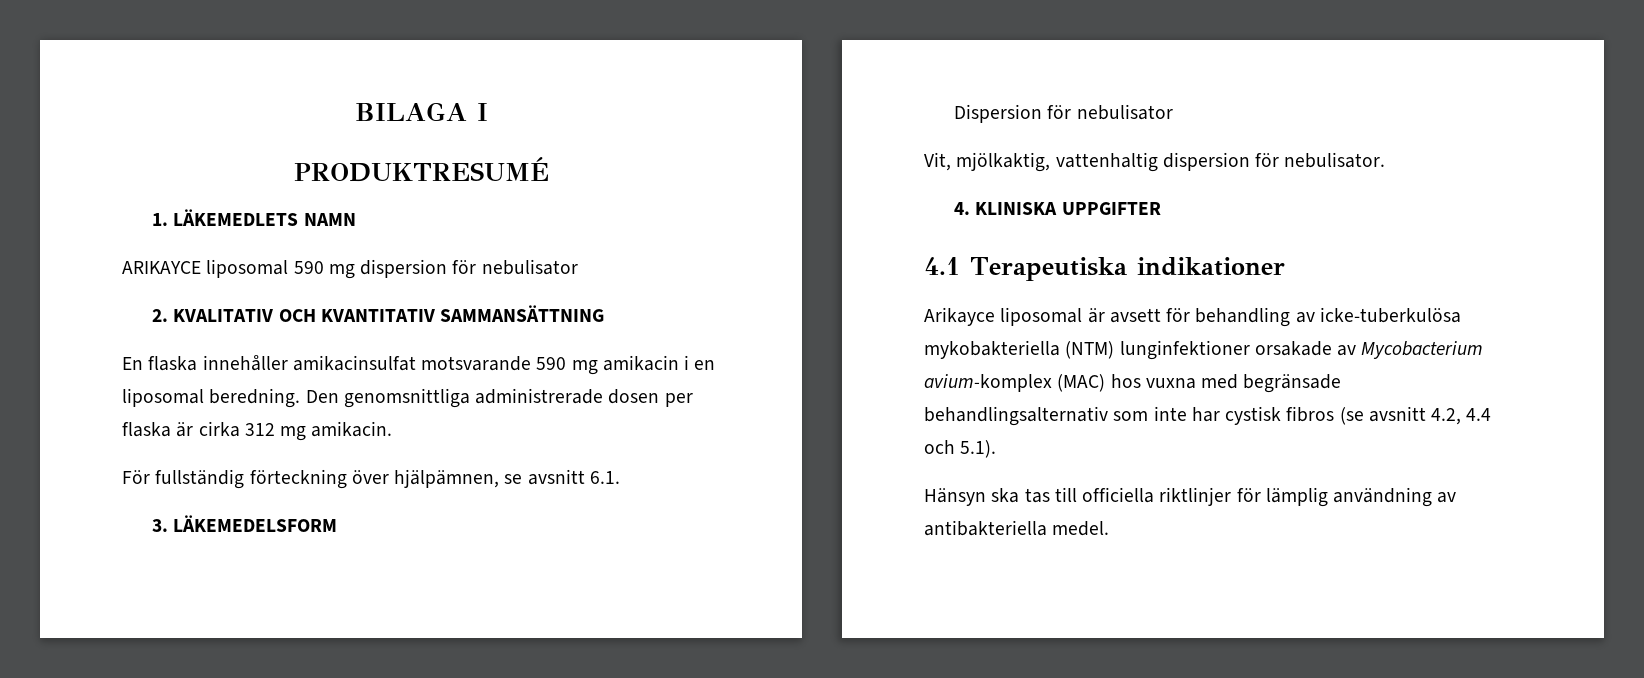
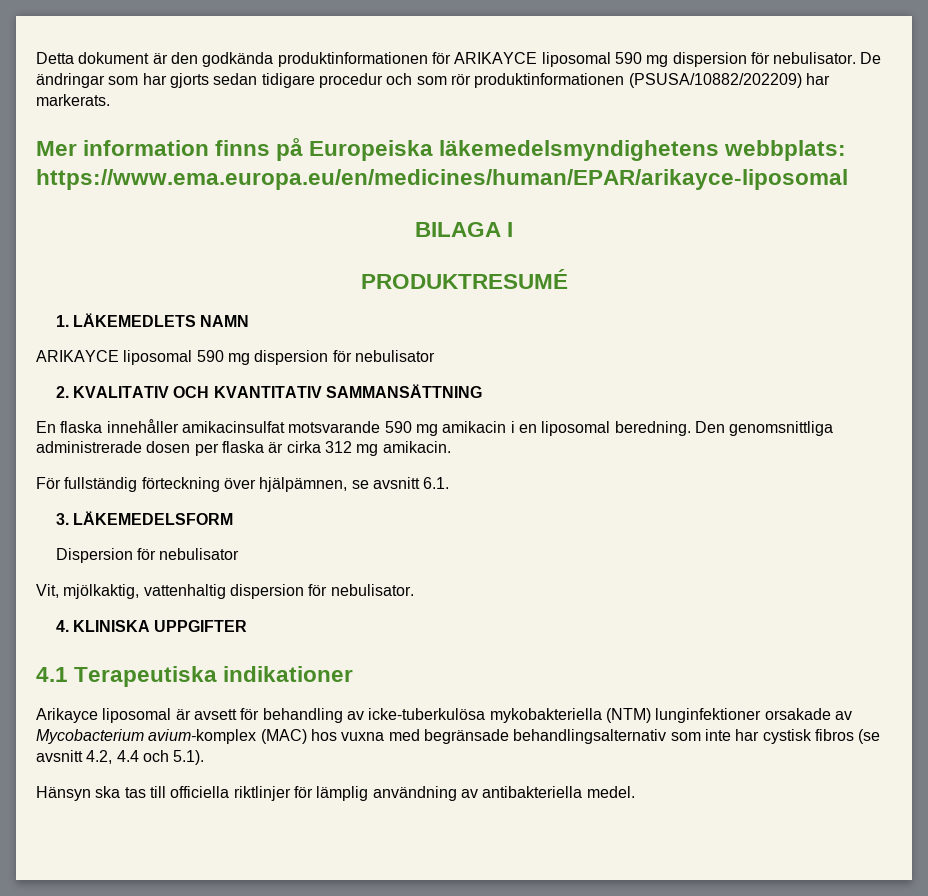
(354, 111) none -> [36,52,882,67] [36,73,830,88] [36,94,110,106] [36,138,847,161] [36,169,848,190] Detta dokument är den godkända produktinformationen för ARIKAYCE liposomal 590 mg dispersion för nebulisator. De ändringar som har gjorts sedan tidigare procedur och som rör produktinformationen (PSUSA/10882/202209) har markerats. // Mer information finns på Europeiska läkemedelsmyndighetens webbplats: https://www.ema.europa.eu/en/medicines/human/EPAR/arikayce-liposomal //

